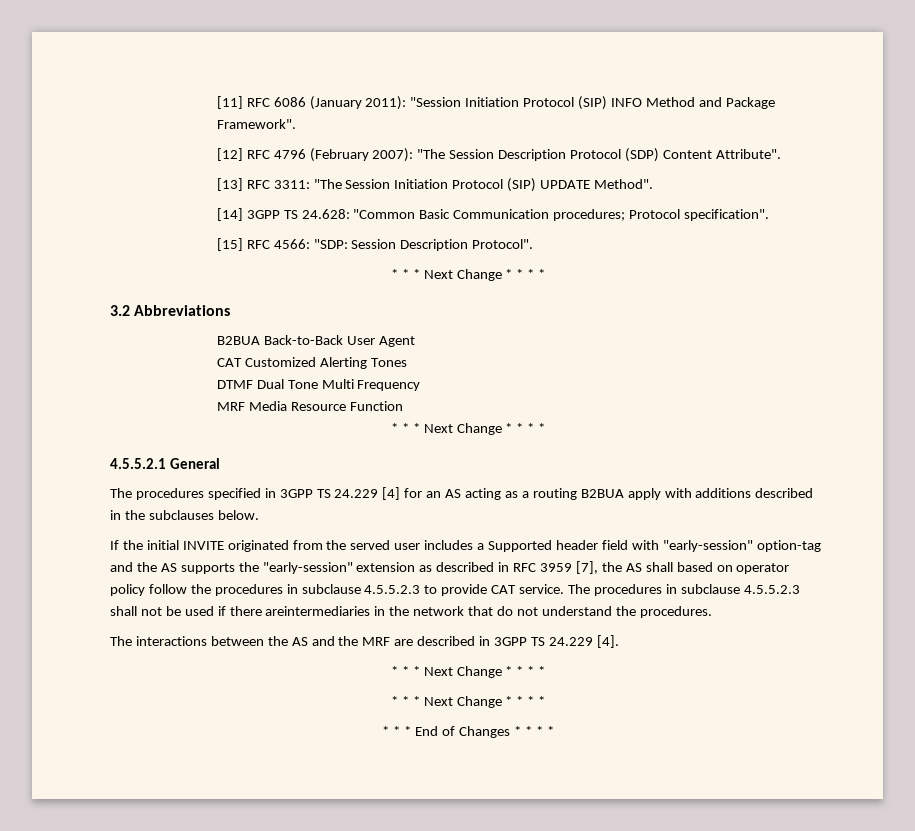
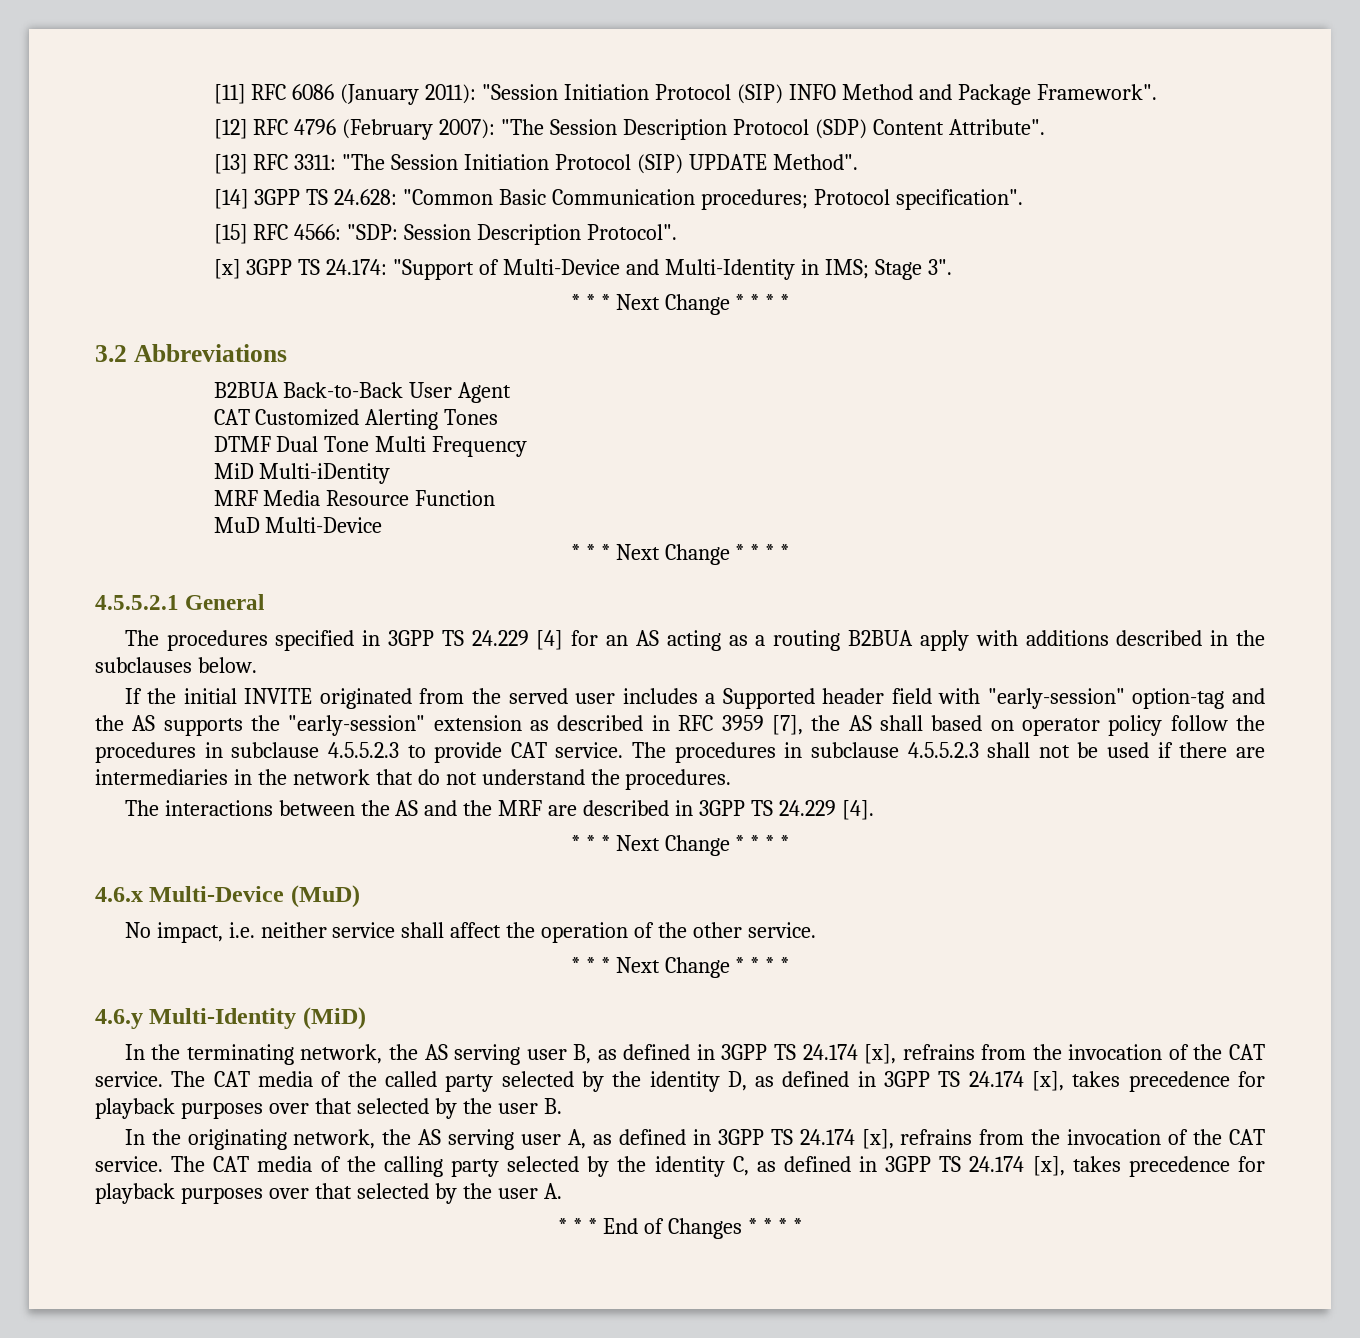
(534, 244) none -> [213,259,952,280] // [x] 3GPP TS 24.174: "Support of Multi-Device and Multi-Identity in IMS; Stage 3".
(421, 385) none -> [213,463,391,484] // MiD Multi-iDentity
(403, 406) none -> [213,517,383,533] // MuD Multi-Device
[265,606,371,616] areintermediaries -> [1236,747,1265,758] [95,769,228,785] are intermediaries
[390,696,546,708] // * * * Next Change * * * * -> [95,885,360,908] [124,922,816,943] [570,957,790,978] [95,1007,366,1030] [124,1044,1265,1065] [95,1071,1266,1092] [95,1098,562,1119] [124,1129,1266,1150] [95,1156,1265,1177] [95,1183,562,1204] // 4.6.x Multi-Device (MuD) // No impact, i.e. neither service shall affect the operation of the other service. // * * * Next Change * * * * // 4.6.y Multi-Identity (MiD) // In the terminating network, the AS serving user B, as defined in 3GPP TS 24.174 [x], refrains from the invocation of the CAT service. The CAT media of the called party selected by the identity D, as defined in 3GPP TS 24.174 [x], takes precedence for playback purposes over that selected by the user B. // In the originating network, the AS serving user A, as defined in 3GPP TS 24.174 [x], refrains from the invocation of the CAT service. The CAT media of the calling party selected by the identity C, as defined in 3GPP TS 24.174 [x], takes precedence for playback purposes over that selected by the user A.

